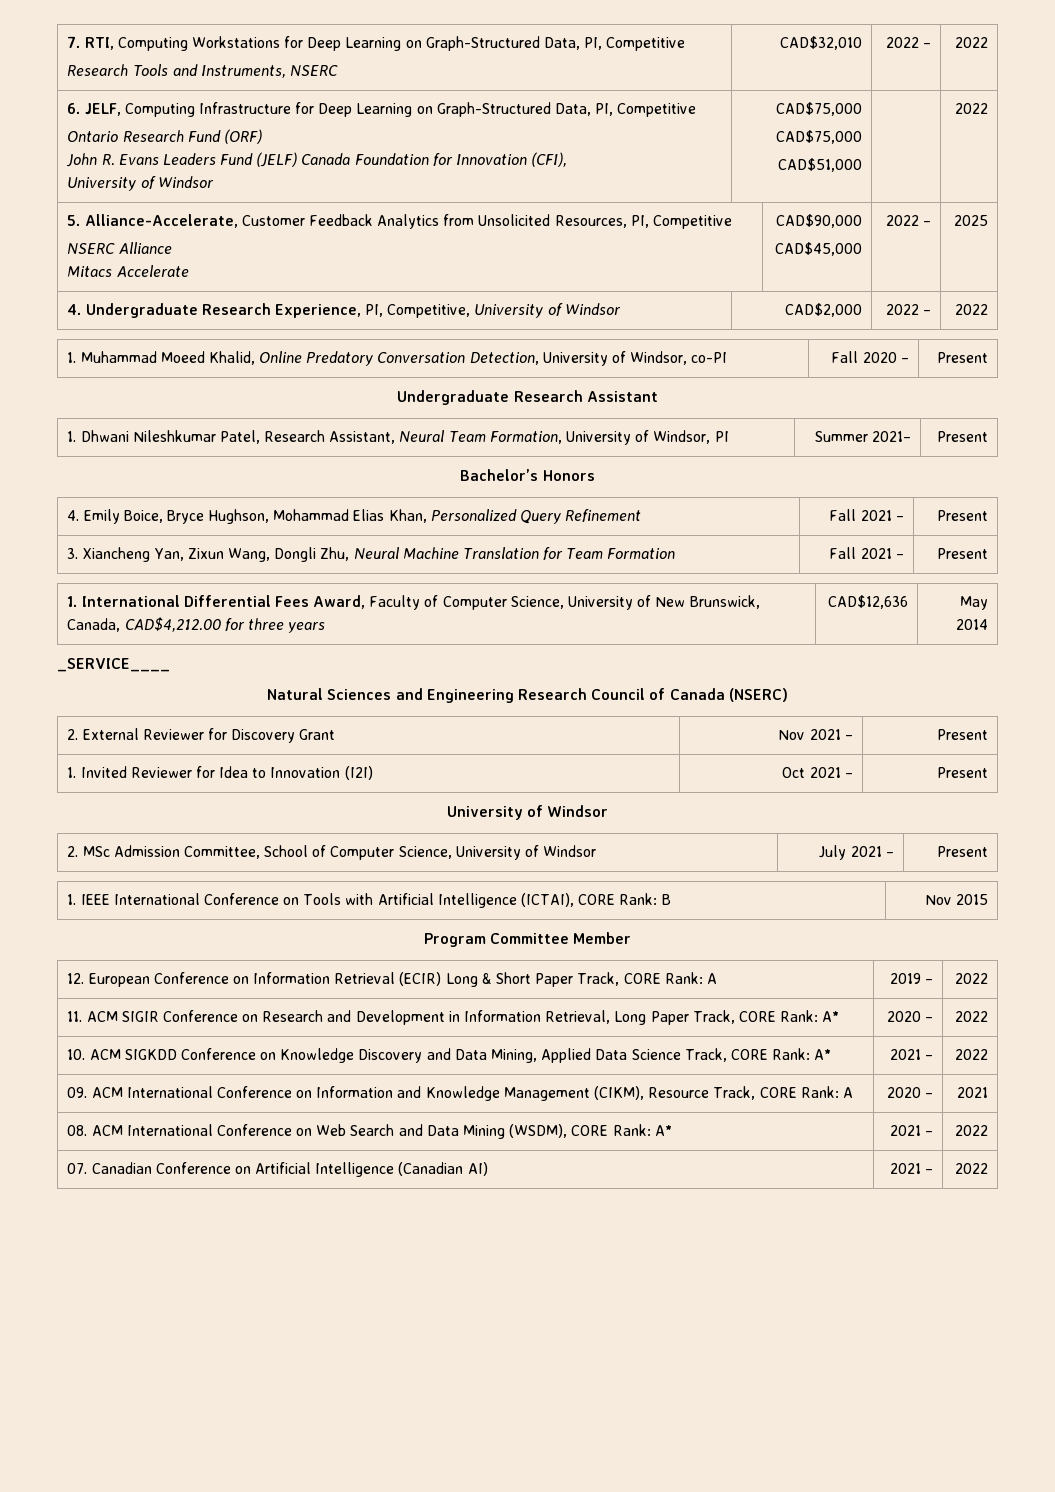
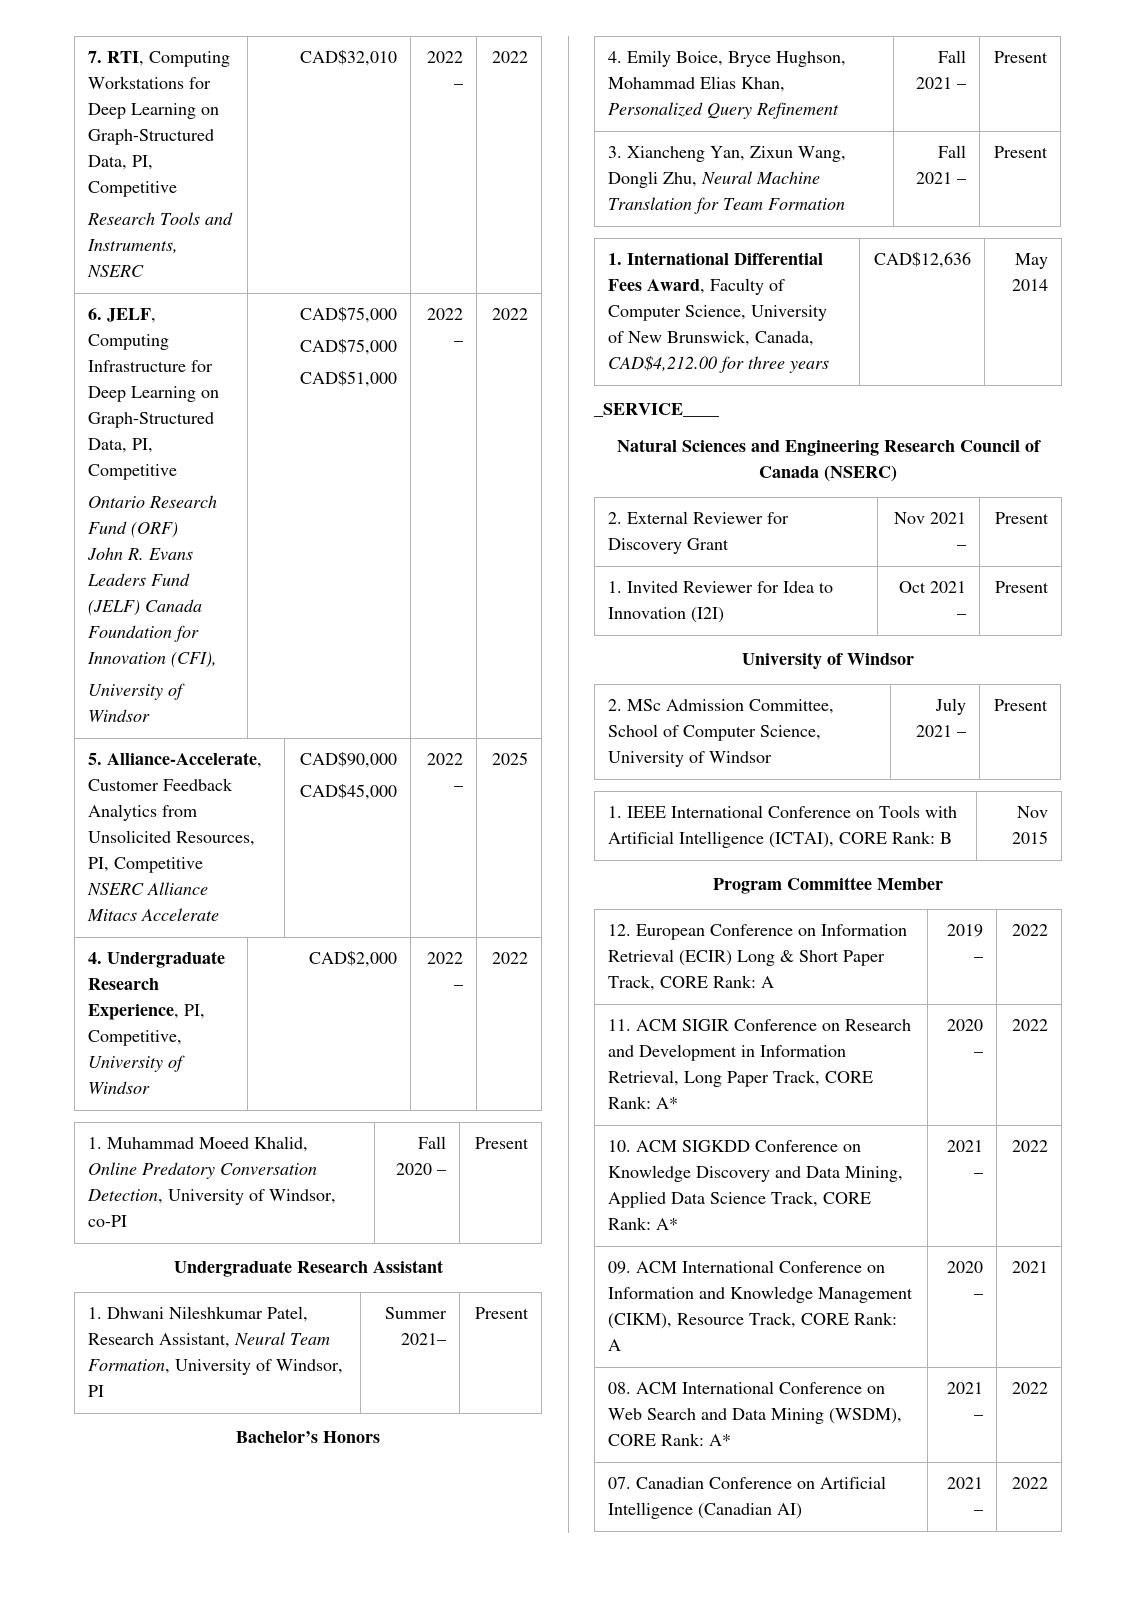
(862, 165) none -> [427,308,464,320] [454,341,464,346] 2022 –

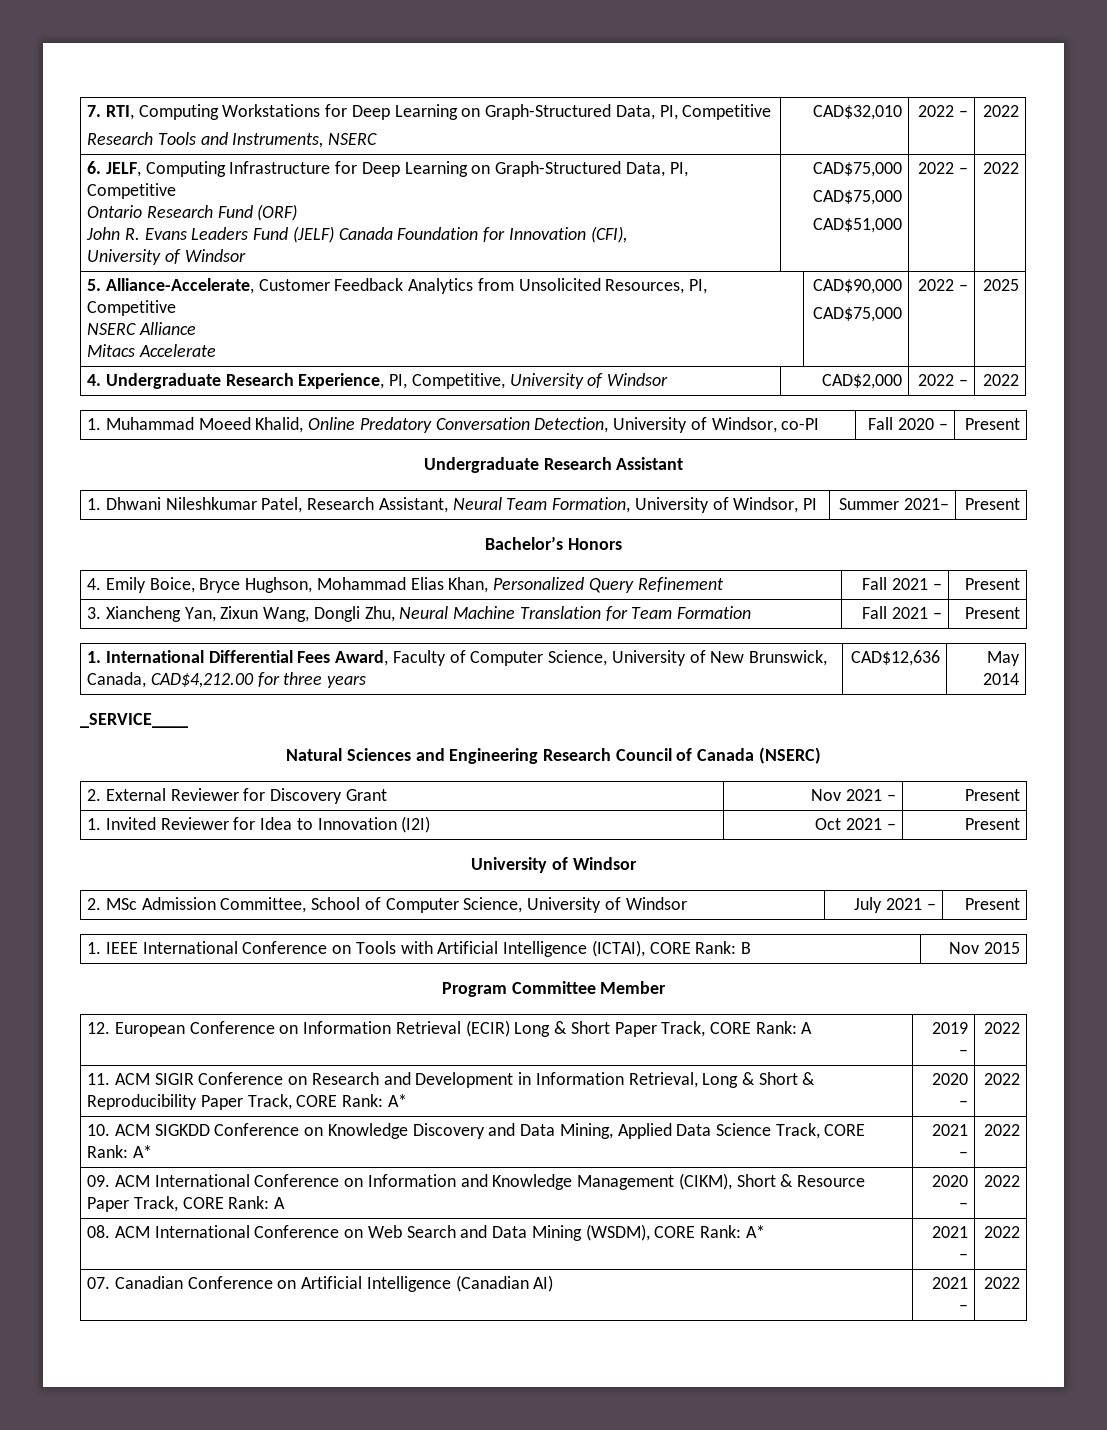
[300,783,398,800] CAD$45,000 -> [812,307,902,322] CAD$75,000
(722, 1079) none -> [741,1072,816,1085] [87,1094,198,1110] & Short & Reproducibility
[676,1313,744,1325] Resource -> [736,1174,865,1187] [87,1197,130,1212] Short & Resource Paper
[1012,1261,1049,1273] 2021 -> [983,1175,1020,1187] 2022

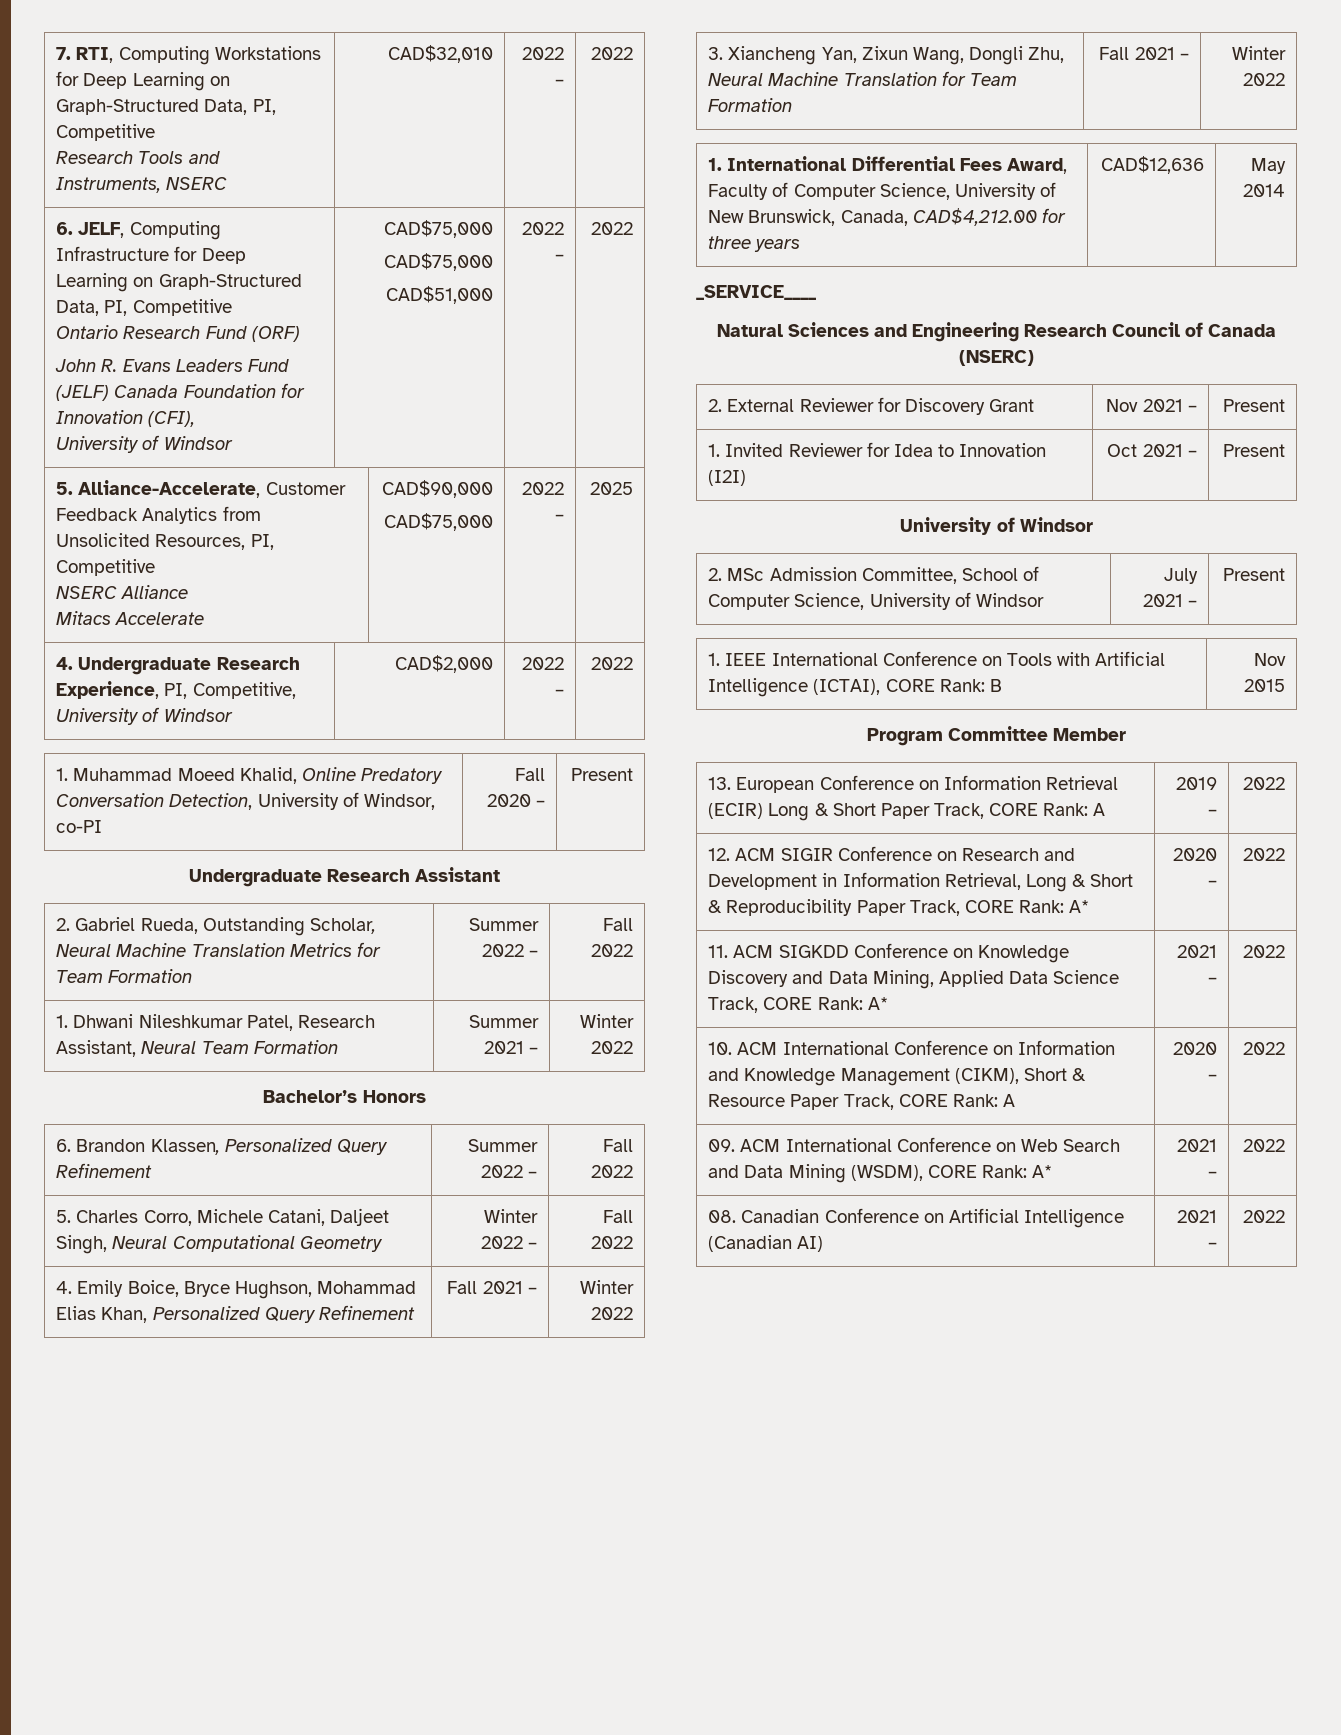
(684, 463) none -> [56,917,376,936] [56,942,381,957] [56,969,193,983] [468,918,539,931] [481,944,538,957] [602,918,633,931] [590,944,633,957] // 2. Gabriel Rueda, Outstanding Scholar, Neural Machine Translation Metrics for Team Formation | Summer 2022 – | Fall 2022
[552,497,817,513] [839,498,949,510] [964,498,1020,510] [485,536,622,550] Formation, University of Windsor, PI | Summer 2021– | Present // Bachelor’s Honors -> [253,1040,338,1054] [468,1015,539,1028] [483,1041,538,1054] [579,1014,634,1028] [590,1041,633,1054] [263,1090,426,1103] [56,1138,388,1155] [56,1163,153,1178] [467,1139,538,1152] [480,1165,537,1178] [602,1139,633,1152] [590,1165,633,1178] [56,1208,389,1226] [56,1235,383,1254] [483,1209,538,1223] [480,1236,537,1249] [602,1210,633,1223] [590,1236,633,1249] Formation | Summer 2021 – | Winter 2022 // Bachelor’s Honors // 6. Brandon Klassen, Personalized Query Refinement | Summer 2022 – | Fall 2022 // 5. Charles Corro, Michele Catani, Daljeet Singh, Neural Computational Geometry | Winter 2022 – | Fall 2022
[964,578,1020,590] Present -> [579,1280,634,1294] [590,1307,633,1320] Winter 2022
[964,607,1020,619] Present -> [1231,46,1286,60] [1242,73,1285,86] Winter 2022
[87,1022,111,1034] 12. -> [708,777,732,790] 13.
[87,1073,111,1085] 11. -> [708,848,731,861] 12.
[87,1124,111,1136] 10. -> [708,945,729,958] 11.
[87,1175,111,1187] 09. -> [708,1042,733,1055] 10.
[87,1225,111,1238] 08. -> [708,1139,736,1152] 09.
[87,1277,111,1289] 07. -> [708,1210,737,1223] 08.

